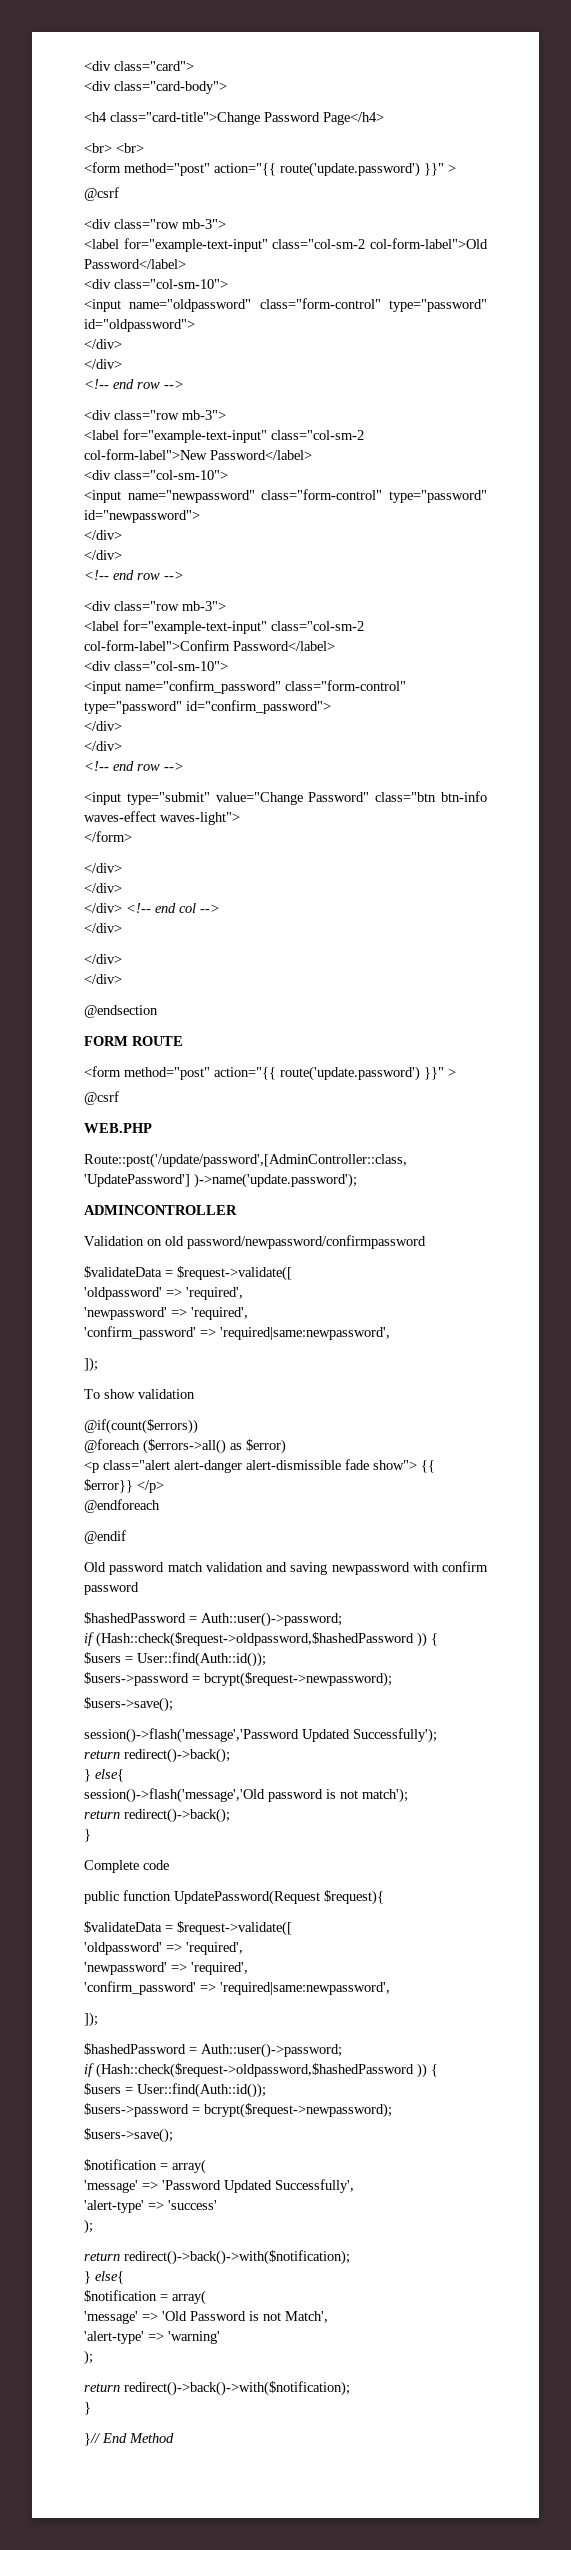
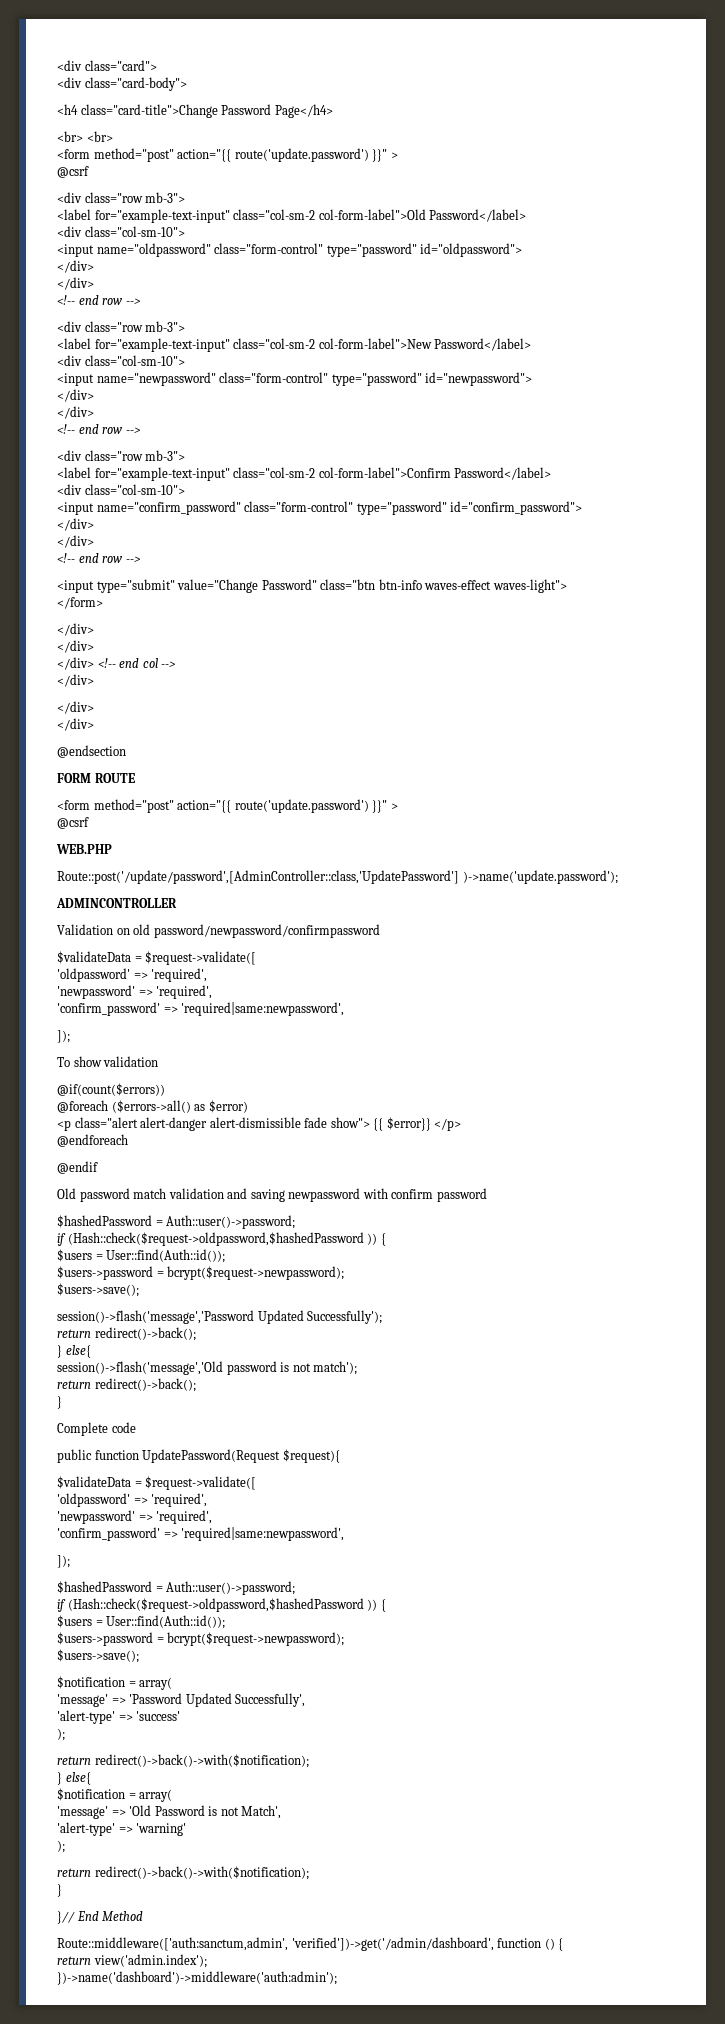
(174, 2438) none -> [57,1937,564,1951] [57,1954,207,1968] [57,1971,337,1985] // Route::middleware(['auth:sanctum,admin', 'verified'])->get('/admin/dashboard', function () { // return view('admin.index'); // })->name('dashboard')->middleware('auth:admin');

